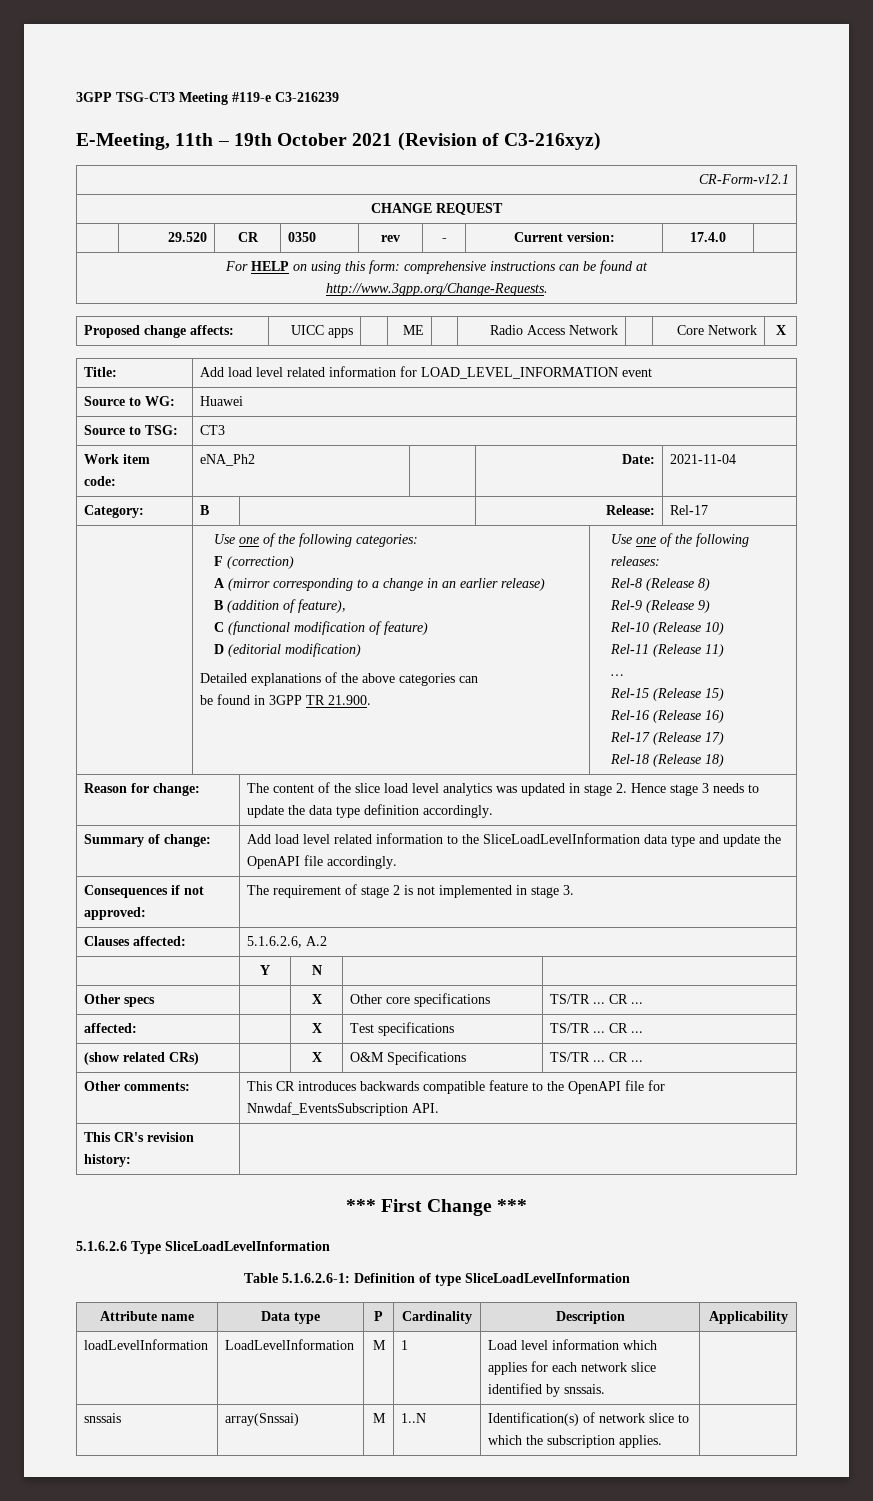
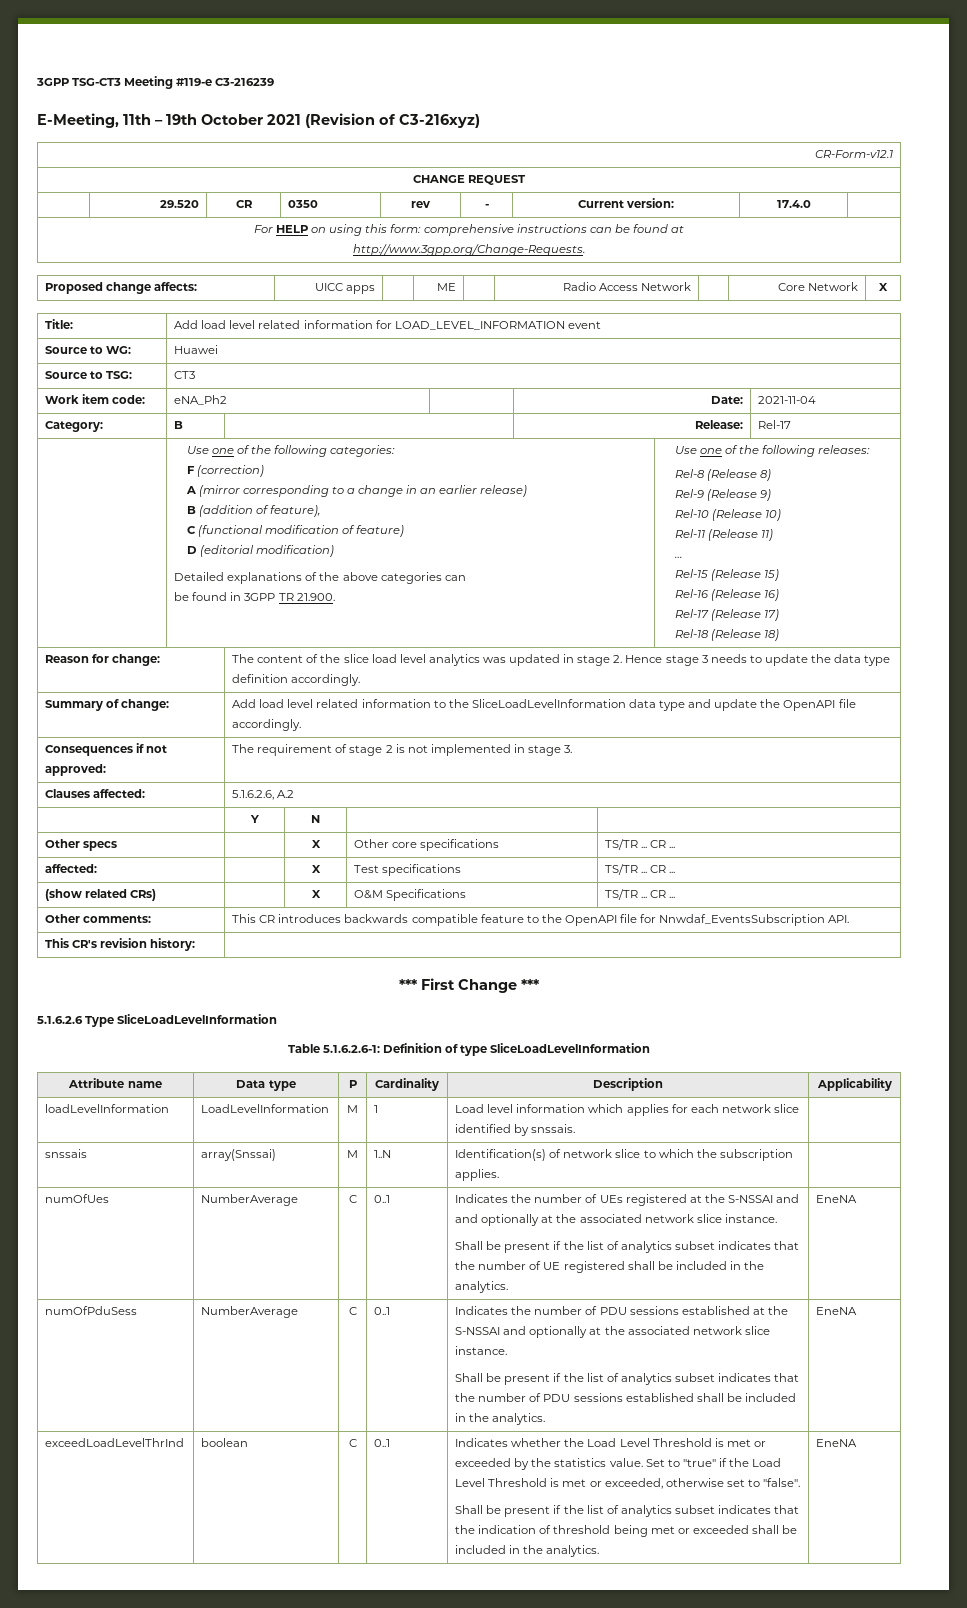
(663, 1441) none -> [45,1194,110,1203] [201,1194,299,1206] [348,1195,357,1203] [374,1195,391,1203] [455,1194,800,1206] [455,1214,777,1226] [455,1241,800,1253] [455,1261,765,1273] [455,1281,509,1293] [816,1195,858,1203] [45,1306,138,1315] [201,1306,299,1318] [348,1307,357,1315] [374,1307,391,1315] [455,1306,788,1315] [455,1326,770,1338] [455,1346,508,1355] [455,1373,800,1385] [455,1393,796,1402] [455,1413,546,1425] [816,1307,858,1315] [45,1438,185,1447] [201,1438,249,1447] [348,1439,357,1447] [374,1439,391,1447] [455,1438,766,1447] [455,1458,782,1470] [455,1478,801,1489] [455,1505,800,1517] [455,1525,798,1537] [455,1545,600,1557] [816,1439,858,1447] // numOfUes | NumberAverage | C | 0..1 | Indicates the number of UEs registered at the S-NSSAI and and optionally at the associated network slice instance. // Shall be present if the list of analytics subset indicates that the number of UE registered shall be included in the analytics. | EneNA // numOfPduSess | NumberAverage | C | 0..1 | Indicates the number of PDU sessions established at the S-NSSAI and optionally at the associated network slice instance. // Shall be present if the list of analytics subset indicates that the number of PDU sessions established shall be included in the analytics. | EneNA // exceedLoadLevelThrInd | boolean | C | 0..1 | Indicates whether the Load Level Threshold is met or exceeded by the statistics value. Set to "true" if the Load Level Threshold is met or exceeded, otherwise set to "false". // Shall be present if the list of analytics subset indicates that the indication of threshold being met or exceeded shall be included in the analytics. | EneNA

